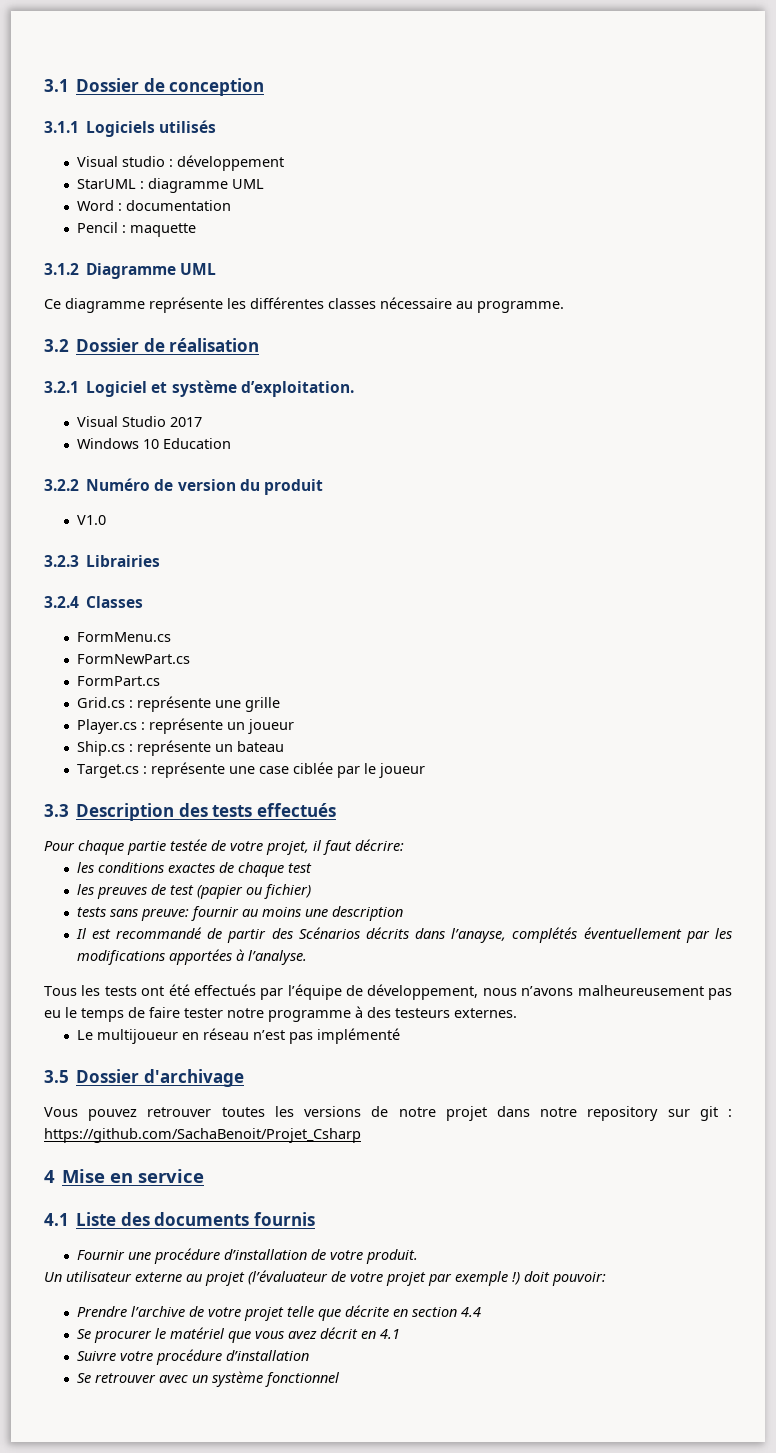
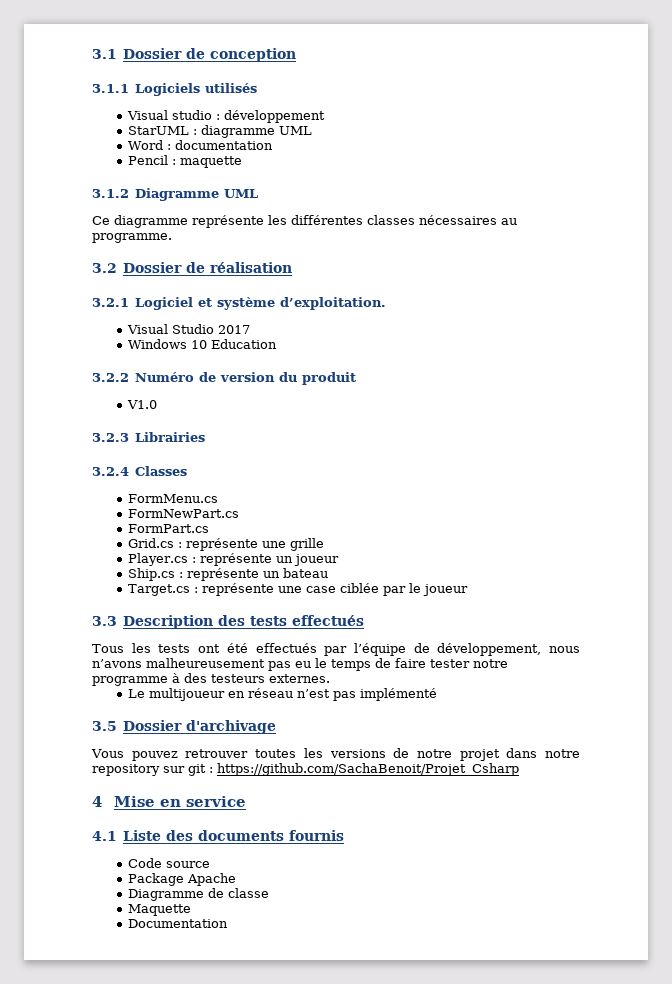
[380,297,452,309] nécessaire -> [419,215,497,225] nécessaires
[44,839,404,855] [76,862,312,877] [76,884,311,899] [76,906,403,921] [75,927,733,943] [76,949,307,965] // Pour chaque partie testée de votre projet, il faut décrire: // les conditions exactes de chaque test // les preuves de test (papier ou fichier) // tests sans preuve: fournir au moins une description // Il est recommandé de partir des Scénarios décrits dans l’anayse, complétés éventuellement par les modifications apportées à l’analyse. -> (365, 620) none
[76,1248,418,1264] [44,1270,606,1286] [76,1305,481,1321] [76,1327,400,1343] [76,1349,309,1365] [76,1371,340,1387] Fournir une procédure d’installation de votre produit. // Un utilisateur externe au projet (l’évaluateur de votre projet par exemple !) doit pouvoir: // Prendre l’archive de votre projet telle que décrite en section 4.4 // Se procurer le matériel que vous avez décrit en 4.1 // Suivre votre procédure d’installation // Se retrouver avec un système fonctionnel -> [127,858,210,868] [127,873,236,886] [127,888,269,901] [127,904,191,916] [127,919,228,928] Code source // Package Apache // Diagramme de classe // Maquette // Documentation

